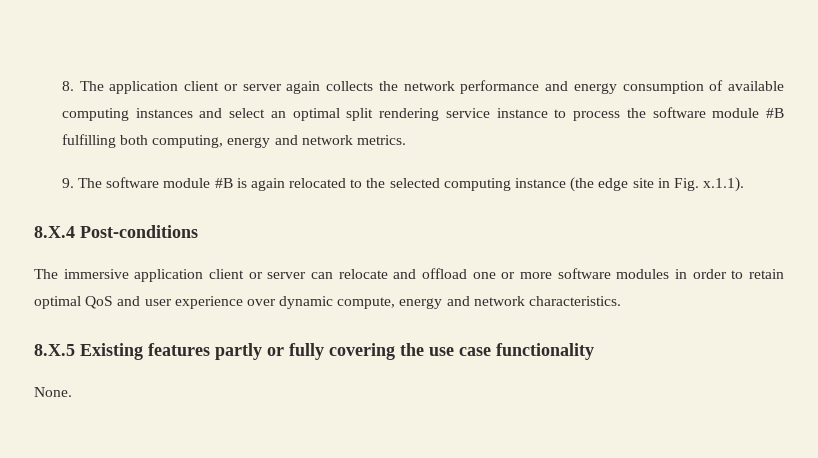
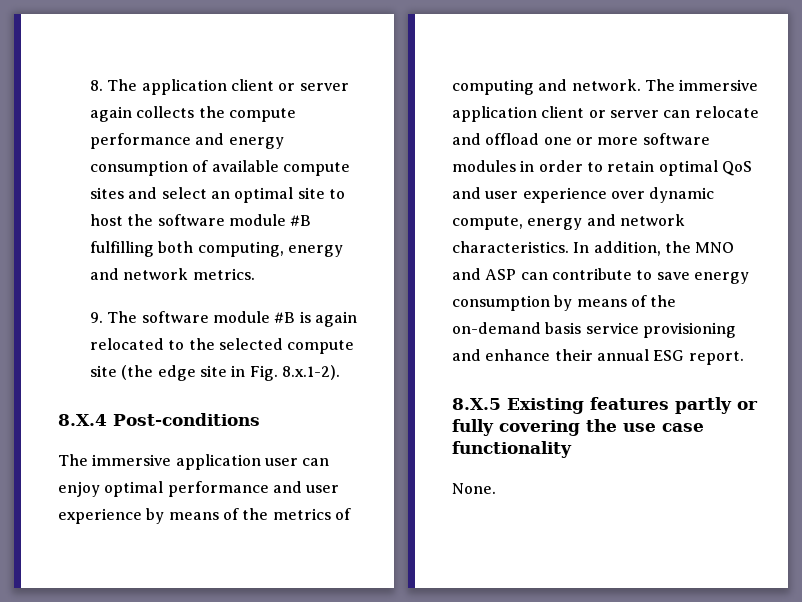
[403,81,455,91] network -> [228,108,296,122] compute
[61,108,193,121] computing instances -> [282,162,350,176] [89,187,124,199] compute sites
[346,108,621,121] split rendering service instance to process -> [297,187,345,199] [89,214,123,226] site to host
[443,178,567,191] computing instance -> [287,340,355,354] [89,365,117,377] compute site
[703,177,745,192] x.1.1). -> [281,365,340,380] 8.x.1-2).
(204, 275) none -> [264,458,330,466] [58,481,340,497] [58,508,351,524] [452,79,759,95] [452,106,537,122] user can enjoy optimal performance and user experience by means of the metrics of computing and network. The immersive application
(622, 301) none -> [573,241,735,256] [452,268,749,284] [452,295,677,311] [452,322,736,338] [452,349,744,365] In addition, the MNO and ASP can contribute to save energy consumption by means of the on-demand basis service provisioning and enhance their annual ESG report.

